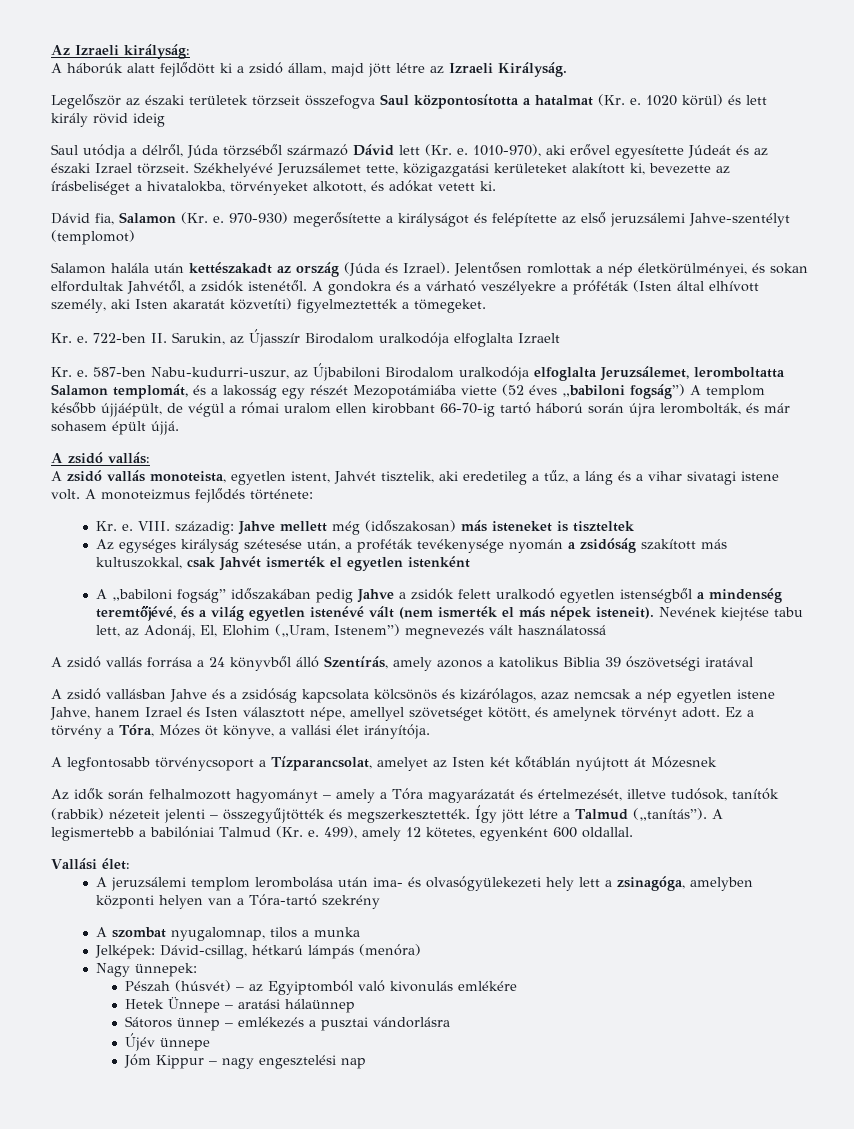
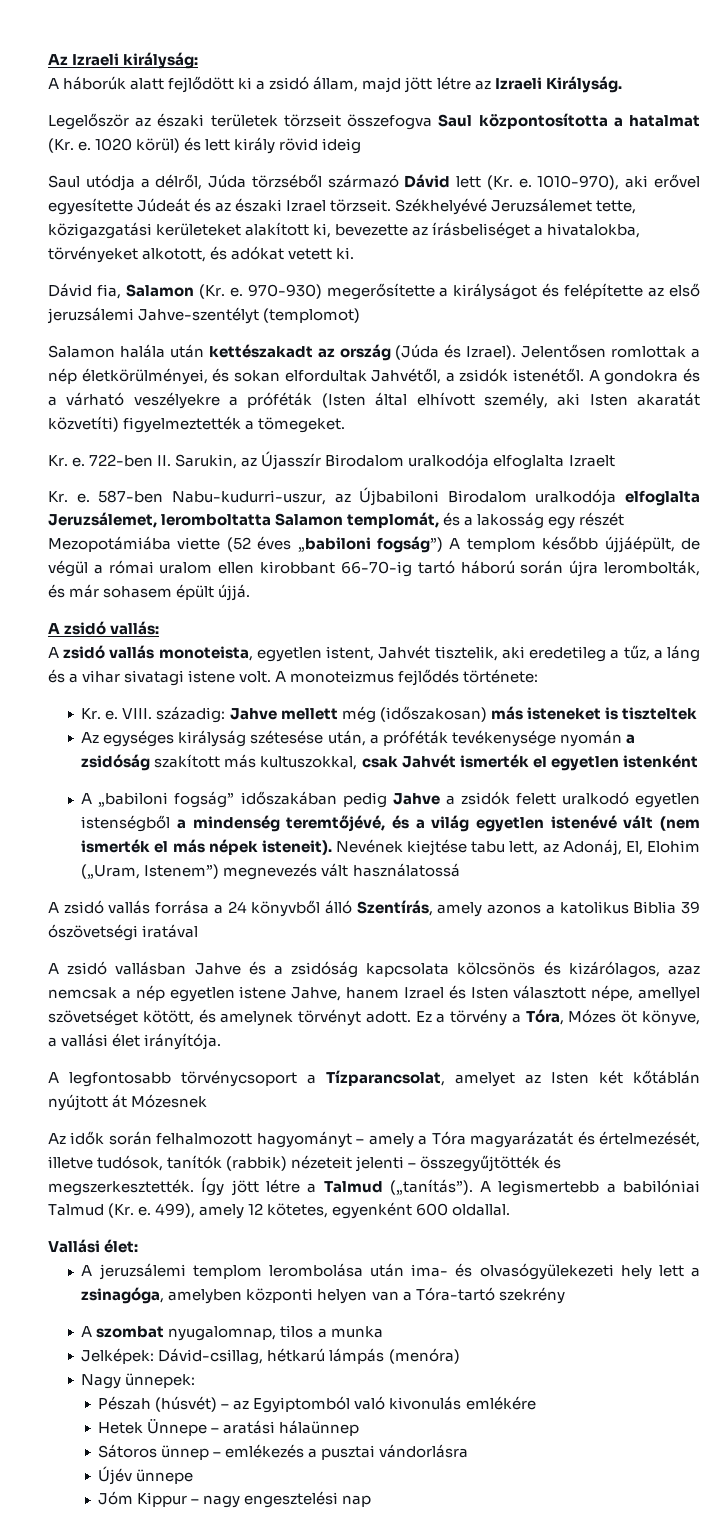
[356,539,413,553] proféták -> [382,730,448,746] próféták

